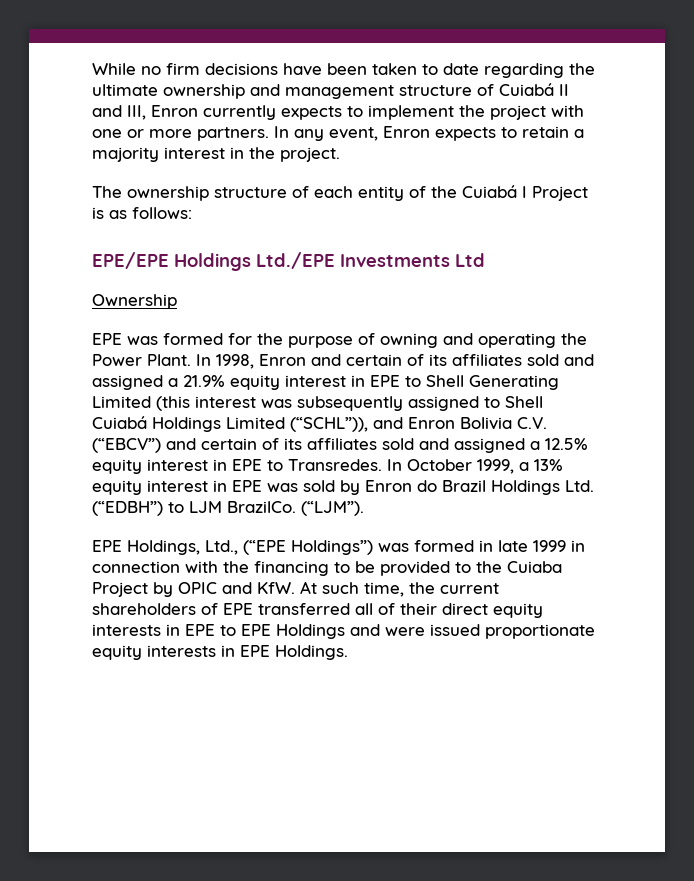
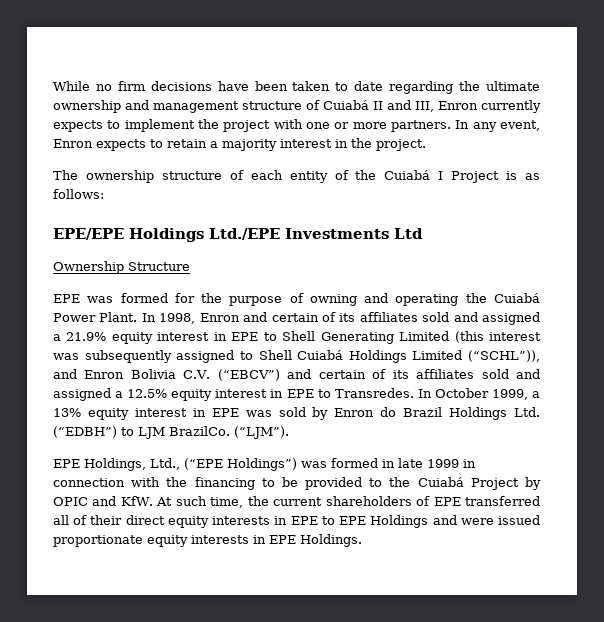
(177, 301) none -> [128,262,190,271] Structure
(587, 339) none -> [493,293,540,303] Cuiabá
[507,561,562,573] Cuiaba -> [417,477,464,487] Cuiabá

